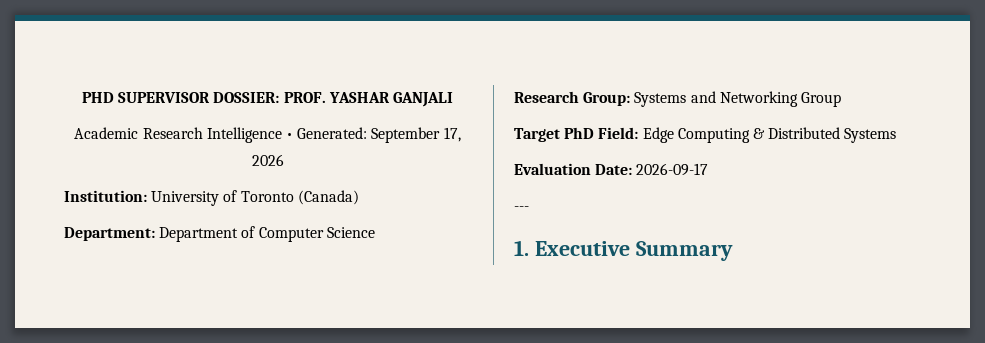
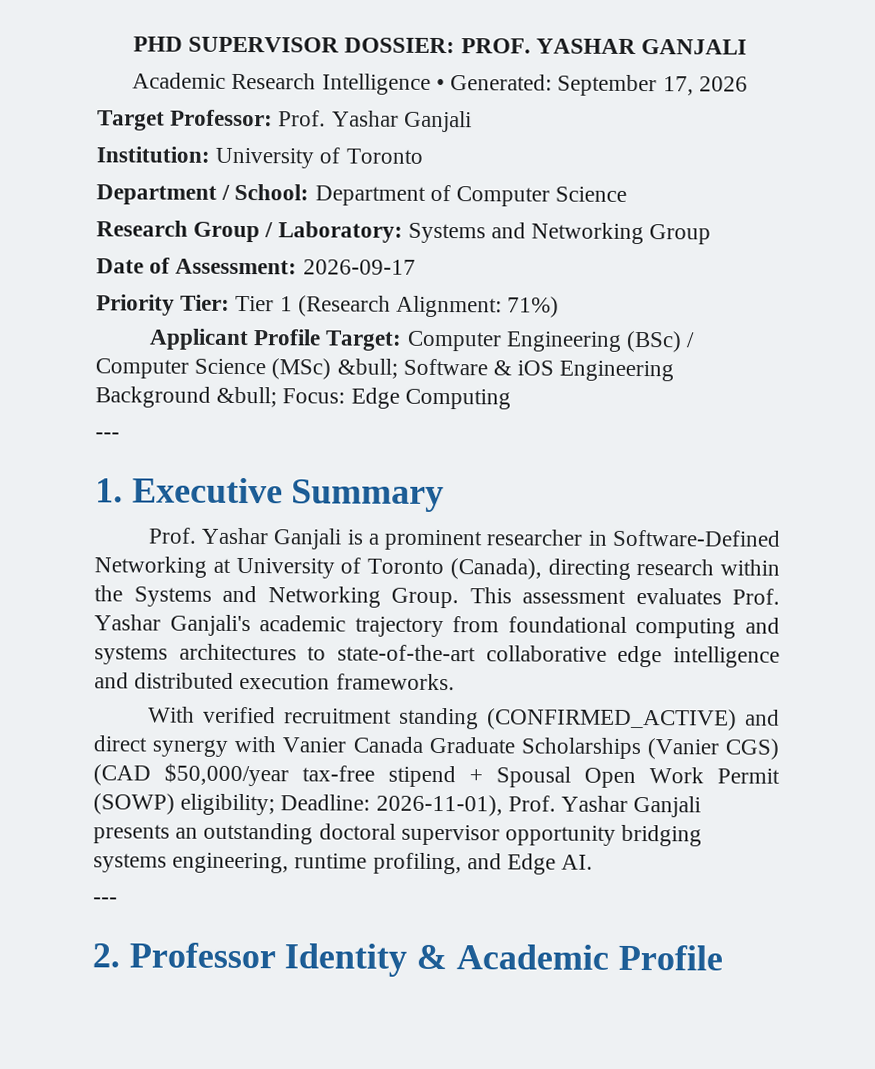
(284, 160) none -> [97,109,472,133] // Target Professor: Prof. Yashar Ganjali
[297,190,359,205] [64,227,155,241] (Canada) // Department: -> [96,183,310,205] // Department / School:
[583,92,631,106] Group: -> [193,221,403,243] Group / Laboratory:
[514,127,897,143] [514,163,709,176] [514,206,529,211] [514,240,733,261] Target PhD Field: Edge Computing & Distributed Systems // Evaluation Date: 2026-09-17 // --- // 1. Executive Summary -> [96,257,416,275] [96,294,560,318] [148,328,696,353] [95,358,675,382] [95,386,511,410] [95,432,120,440] [95,477,445,513] [147,527,781,551] [94,556,780,580] [94,585,780,609] [94,614,780,639] [94,643,780,668] [94,672,455,691] [147,706,780,731] [93,735,779,760] [93,763,780,789] [93,793,702,818] [93,822,703,847] [93,852,594,875] [93,897,118,905] [92,942,723,977] Date of Assessment: 2026-09-17 // Priority Tier: Tier 1 (Research Alignment: 71%) // Applicant Profile Target: Computer Engineering (BSc) / Computer Science (MSc) &bull; Software & iOS Engineering Background &bull; Focus: Edge Computing // --- // 1. Executive Summary // Prof. Yashar Ganjali is a prominent researcher in Software-Defined Networking at University of Toronto (Canada), directing research within the Systems and Networking Group. This assessment evaluates Prof. Yashar Ganjali's academic trajectory from foundational computing and systems architectures to state-of-the-art collaborative edge intelligence and distributed execution frameworks. // With verified recruitment standing (CONFIRMED_ACTIVE) and direct synergy with Vanier Canada Graduate Scholarships (Vanier CGS) (CAD $50,000/year tax-free stipend + Spousal Open Work Permit (SOWP) eligibility; Deadline: 2026-11-01), Prof. Yashar Ganjali presents an outstanding doctoral supervisor opportunity bridging systems engineering, runtime profiling, and Edge AI. // --- // 2. Professor Identity & Academic Profile

